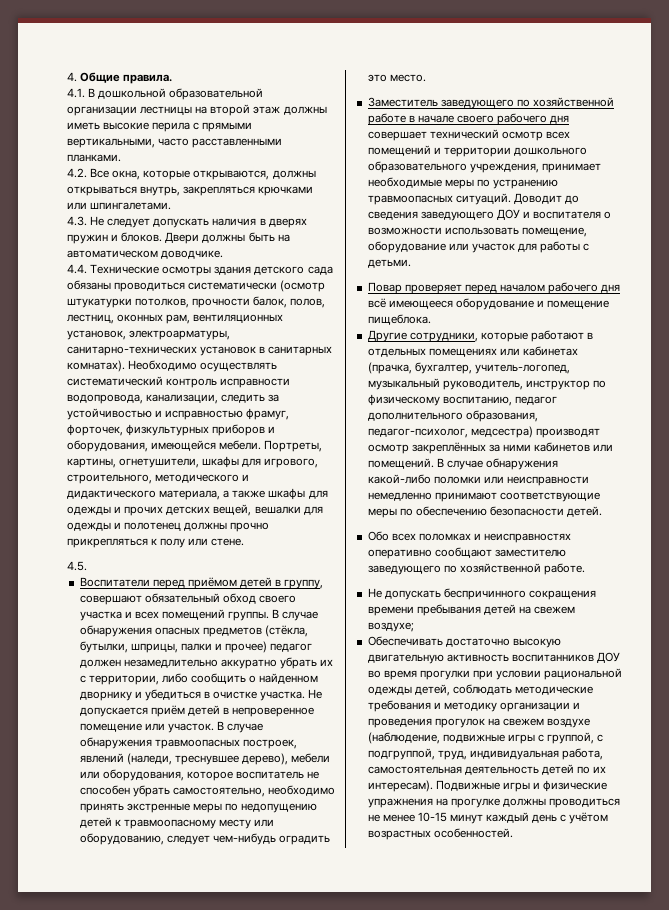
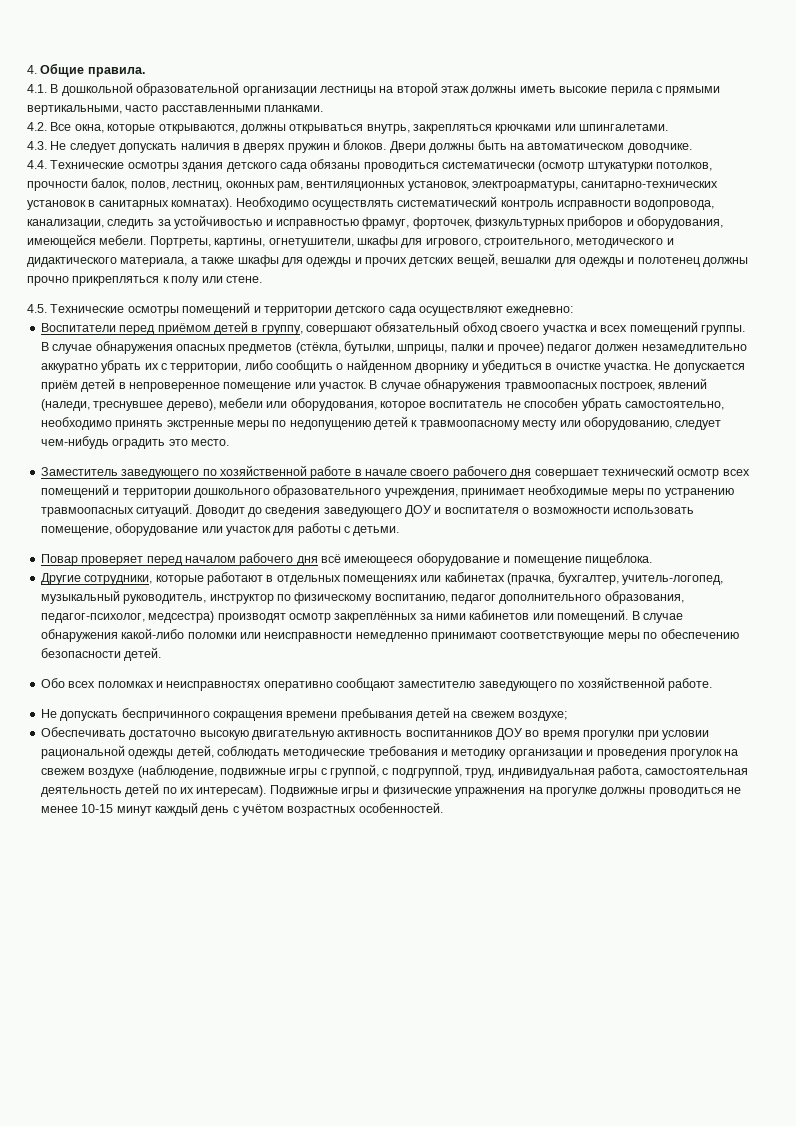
(87, 566) none -> [50,302,574,316] Технические осмотры помещений и территории детского сада осуществляют ежедневно:

